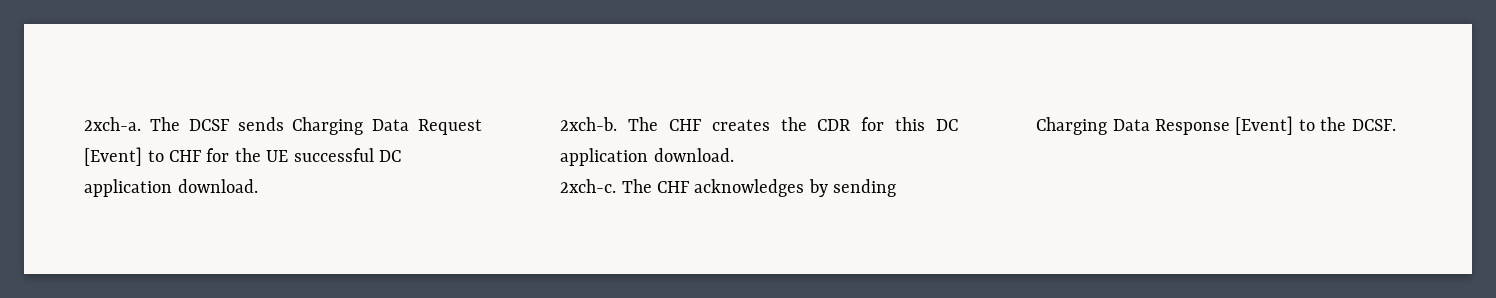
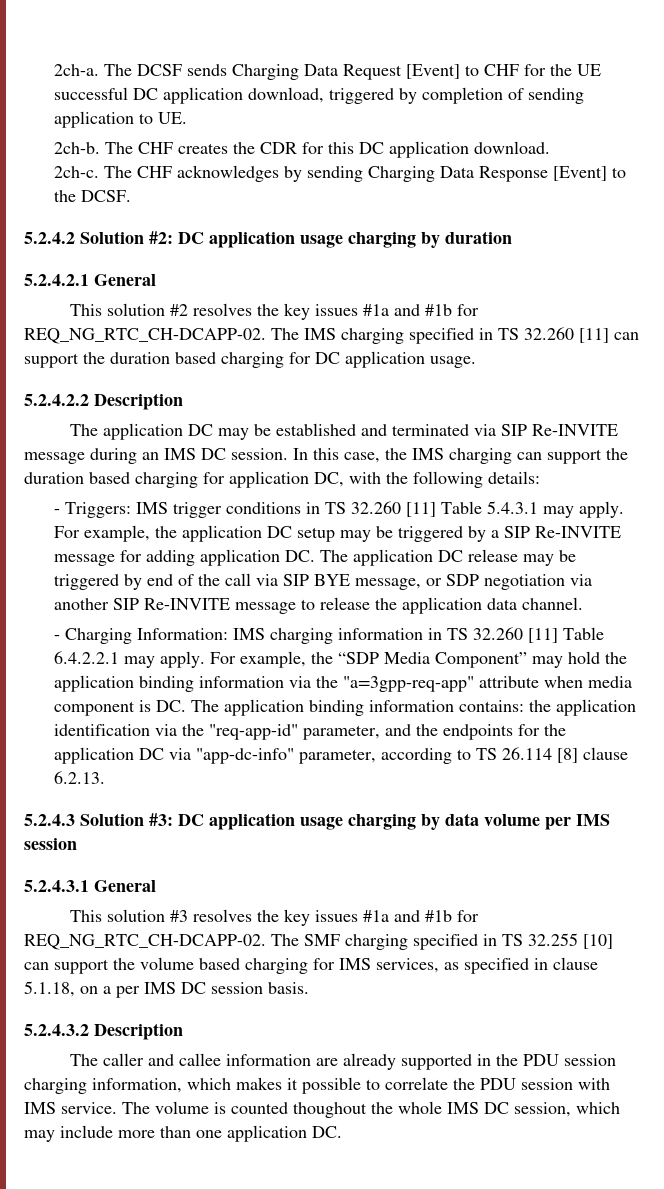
[84,117,142,131] 2xch-a. -> [54,64,100,76] 2ch-a.
[177,179,258,193] [560,117,618,131] download. // 2xch-b. -> [248,87,585,104] [54,111,188,128] [54,142,101,154] download, triggered by completion of sending application to UE. // 2ch-b.
[560,179,617,193] 2xch-c. -> [54,166,100,178] 2ch-c.
(1396, 125) none -> [24,231,512,248] [24,274,156,286] [70,303,480,320] [24,327,639,344] [24,351,476,368] [24,393,183,410] [70,423,619,440] [24,448,628,464] [24,471,540,488] [54,501,625,518] [54,525,622,542] [54,549,577,566] [54,573,593,590] [54,597,584,614] [54,627,605,644] [54,651,628,668] [54,675,633,692] [54,699,637,716] [54,724,567,740] [54,747,629,764] [54,771,106,784] [24,813,610,830] [24,838,77,850] [24,880,156,892] [70,909,480,926] [24,933,613,950] [24,957,598,974] [24,981,309,998] [24,1023,183,1040] [70,1053,617,1070] [24,1077,610,1094] [24,1101,620,1118] [24,1125,342,1142] // 5.2.4.2 Solution #2: DC application usage charging by duration // 5.2.4.2.1 General // This solution #2 resolves the key issues #1a and #1b for REQ_NG_RTC_CH-DCAPP-02. The IMS charging specified in TS 32.260 [11] can support the duration based charging for DC application usage. // 5.2.4.2.2 Description // The application DC may be established and terminated via SIP Re-INVITE message during an IMS DC session. In this case, the IMS charging can support the duration based charging for application DC, with the following details: // - Triggers: IMS trigger conditions in TS 32.260 [11] Table 5.4.3.1 may apply. For example, the application DC setup may be triggered by a SIP Re-INVITE message for adding application DC. The application DC release may be triggered by end of the call via SIP BYE message, or SDP negotiation via another SIP Re-INVITE message to release the application data channel. // - Charging Information: IMS charging information in TS 32.260 [11] Table 6.4.2.2.1 may apply. For example, the “SDP Media Component” may hold the application binding information via the "a=3gpp-req-app" attribute when media component is DC. The application binding information contains: the application identification via the "req-app-id" parameter, and the endpoints for the application DC via "app-dc-info" parameter, according to TS 26.114 [8] clause 6.2.13. // 5.2.4.3 Solution #3: DC application usage charging by data volume per IMS session // 5.2.4.3.1 General // This solution #3 resolves the key issues #1a and #1b for REQ_NG_RTC_CH-DCAPP-02. The SMF charging specified in TS 32.255 [10] can support the volume based charging for IMS services, as specified in clause 5.1.18, on a per IMS DC session basis. // 5.2.4.3.2 Description // The caller and callee information are already supported in the PDU session charging information, which makes it possible to correlate the PDU session with IMS service. The volume is counted thoughout the whole IMS DC session, which may include more than one application DC.

